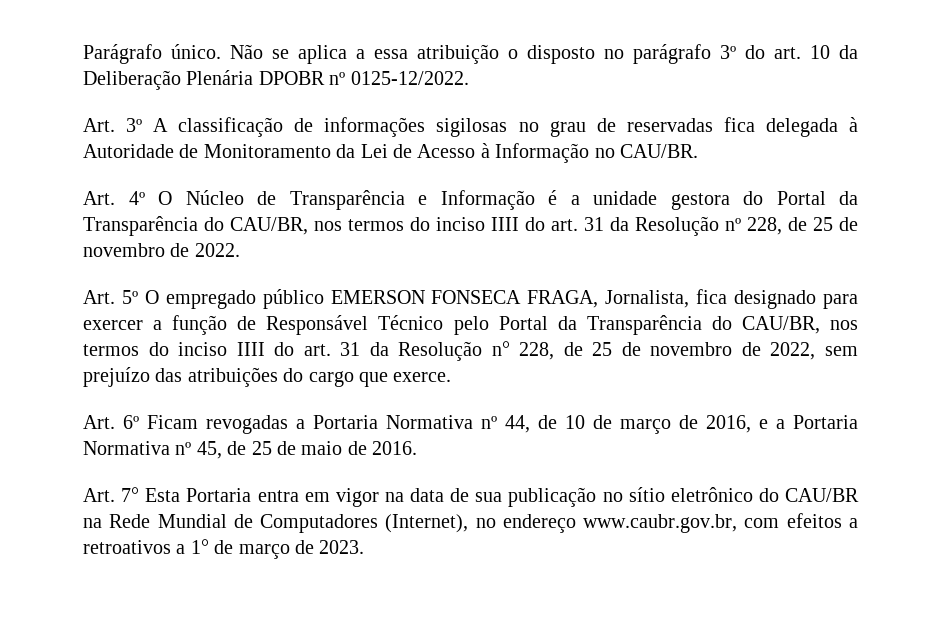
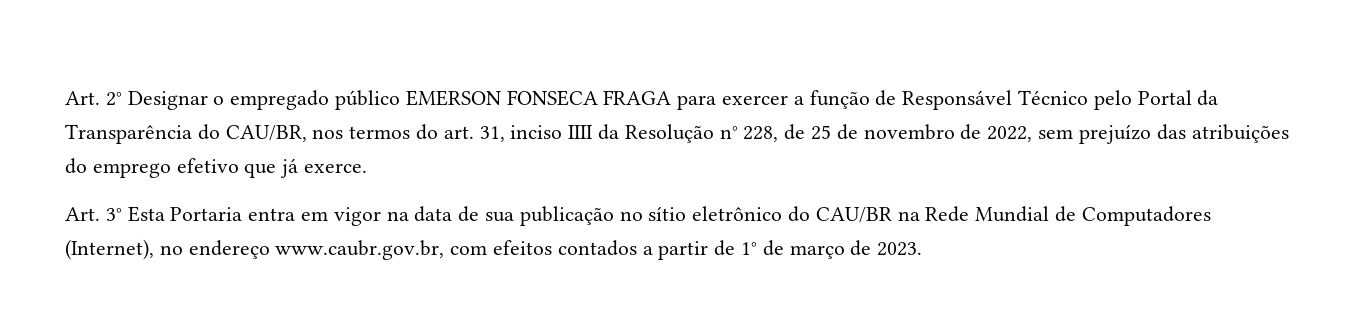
[83,44,858,64] [83,70,469,90] [83,117,859,137] [83,143,698,163] [83,190,858,210] [83,216,858,236] [83,243,240,257] [83,289,817,309] Parágrafo único. Não se aplica a essa atribuição o disposto no parágrafo 3º do art. 10 da Deliberação Plenária DPOBR nº 0125-12/2022. // Art. 3º A classificação de informações sigilosas no grau de reservadas fica delegada à Autoridade de Monitoramento da Lei de Acesso à Informação no CAU/BR. // Art. 4º O Núcleo de Transparência e Informação é a unidade gestora do Portal da Transparência do CAU/BR, nos termos do inciso IIII do art. 31 da Resolução nº 228, de 25 de novembro de 2022. // Art. 5º O empregado público EMERSON FONSECA FRAGA, Jornalista, fica designado -> [65,90,672,110] Art. 2° Designar o empregado público EMERSON FONSECA FRAGA
[178,342,361,356] inciso IIII do art. 31 -> [443,125,594,142] art. 31, inciso IIII
[308,371,452,387] [83,415,858,434] [83,441,418,459] [83,487,140,502] cargo que exerce. // Art. 6º Ficam revogadas a Portaria Normativa nº 44, de 10 de março de 2016, e a Portaria Normativa nº 45, de 25 de maio de 2016. // Art. 7° -> [92,158,368,178] [65,207,122,221] emprego efetivo que já exerce. // Art. 3°
[848,518,858,528] [83,540,186,554] a retroativos a -> [557,240,736,260] contados a partir de

